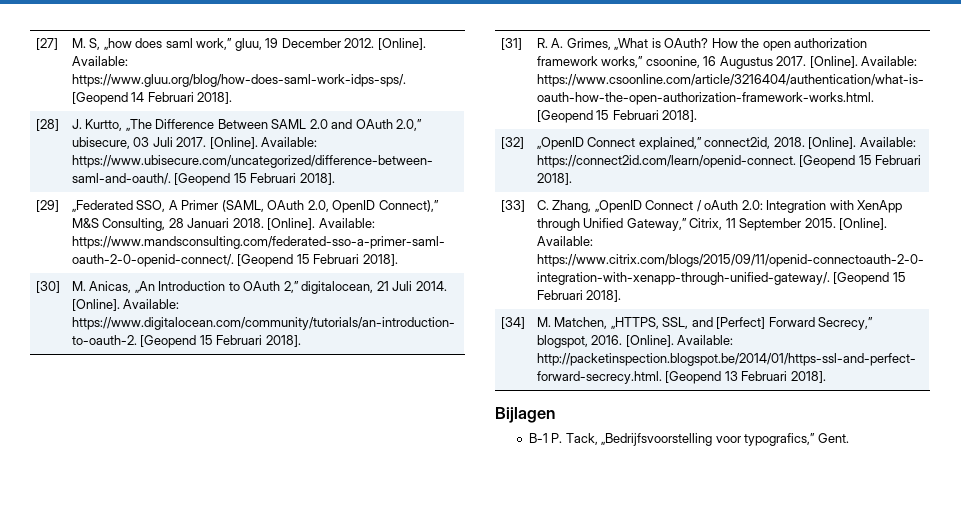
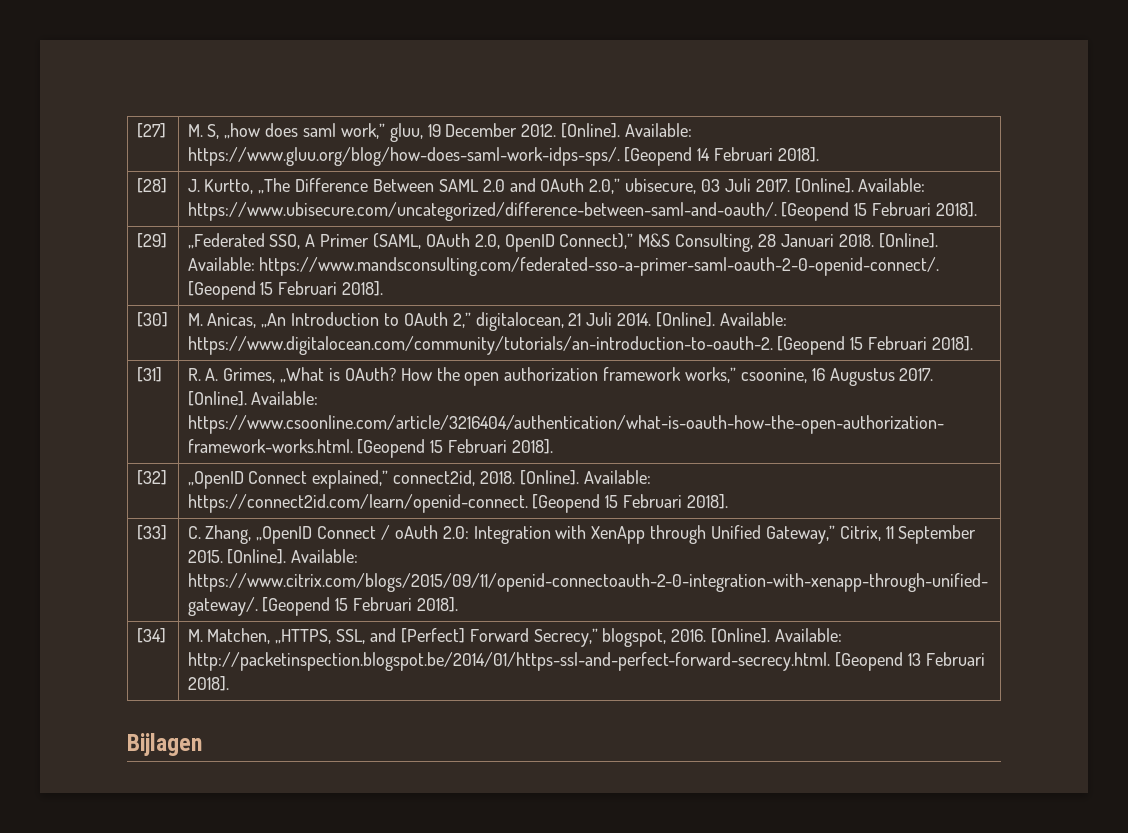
[528,433,849,446] // B-1 P. Tack, „Bedrijfsvoorstelling voor typografics,” Gent. -> (202, 744) none

